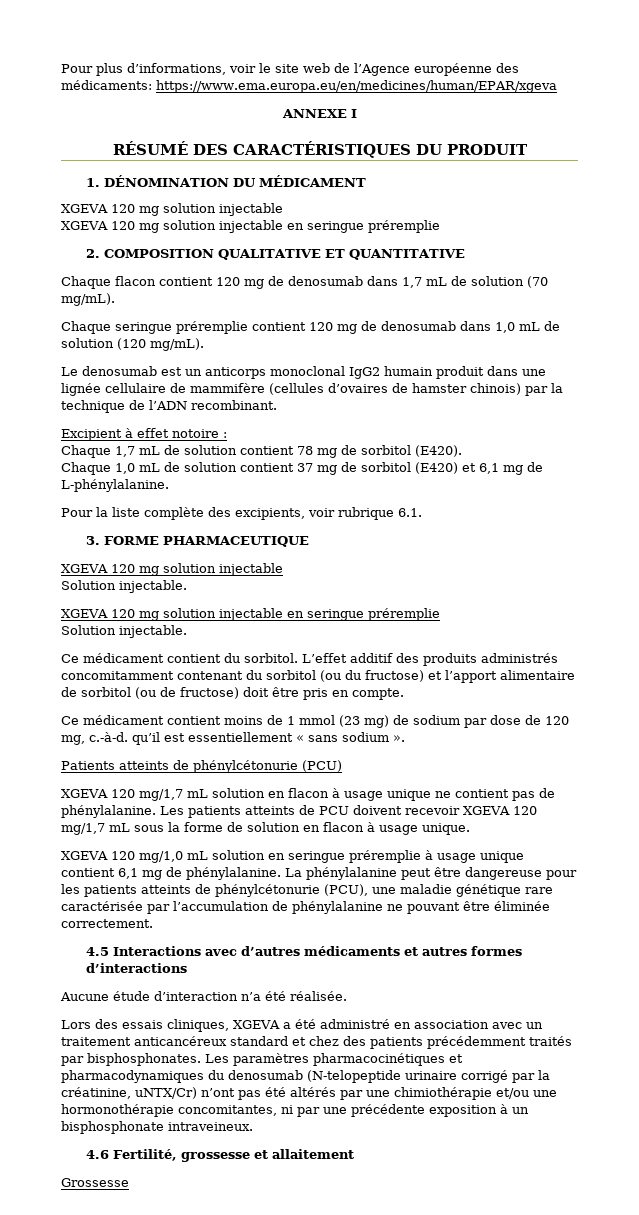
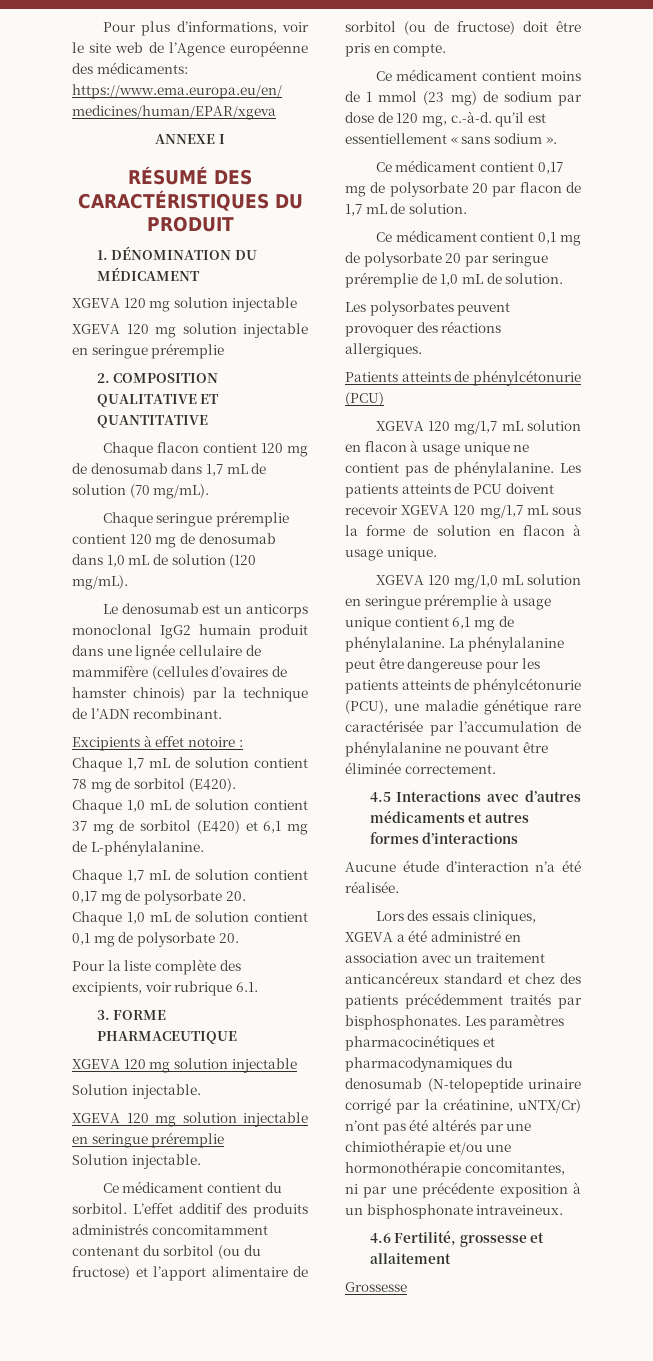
[61,429,122,441] Excipient -> [72,737,140,751] Excipients
(169, 485) none -> [72,869,308,884] [72,890,246,905] [72,911,308,926] [72,932,239,947] // Chaque 1,7 mL de solution contient 0,17 mg de polysorbate 20. // Chaque 1,0 mL de solution contient 0,1 mg de polysorbate 20.
(405, 738) none -> [375,160,563,174] [345,182,581,197] [345,203,467,216] [375,230,581,246] [345,252,548,267] [345,272,564,288] [345,301,511,316] [345,321,502,337] [345,343,422,358] // Ce médicament contient 0,17 mg de polysorbate 20 par flacon de 1,7 mL de solution. // Ce médicament contient 0,1 mg de polysorbate 20 par seringue préremplie de 1,0 mL de solution. // Les polysorbates peuvent provoquer des réactions allergiques.

